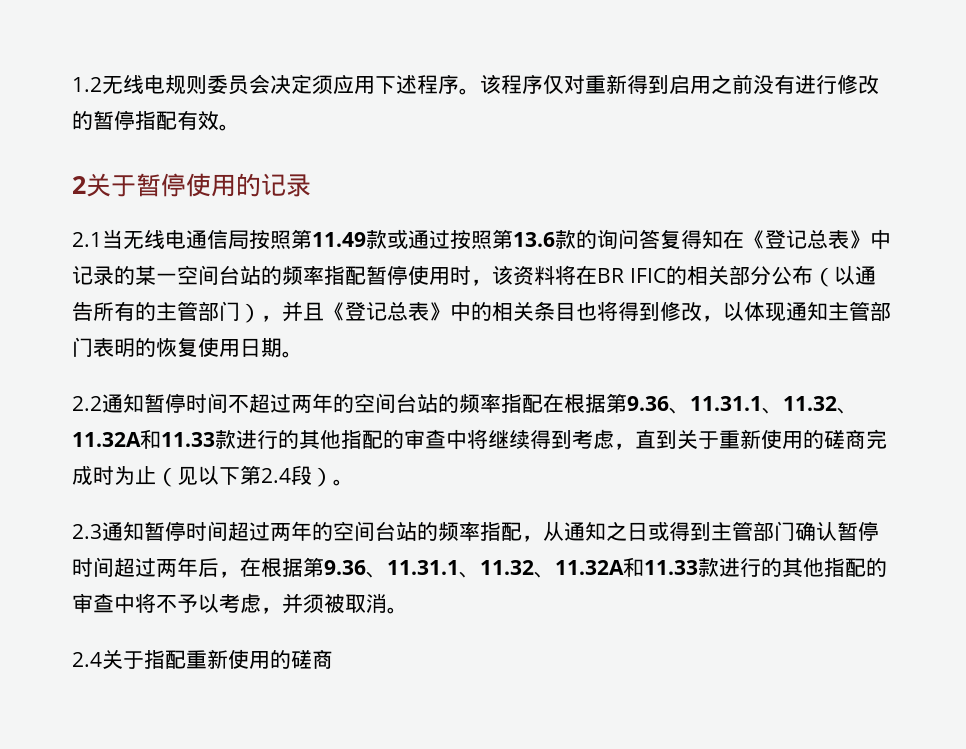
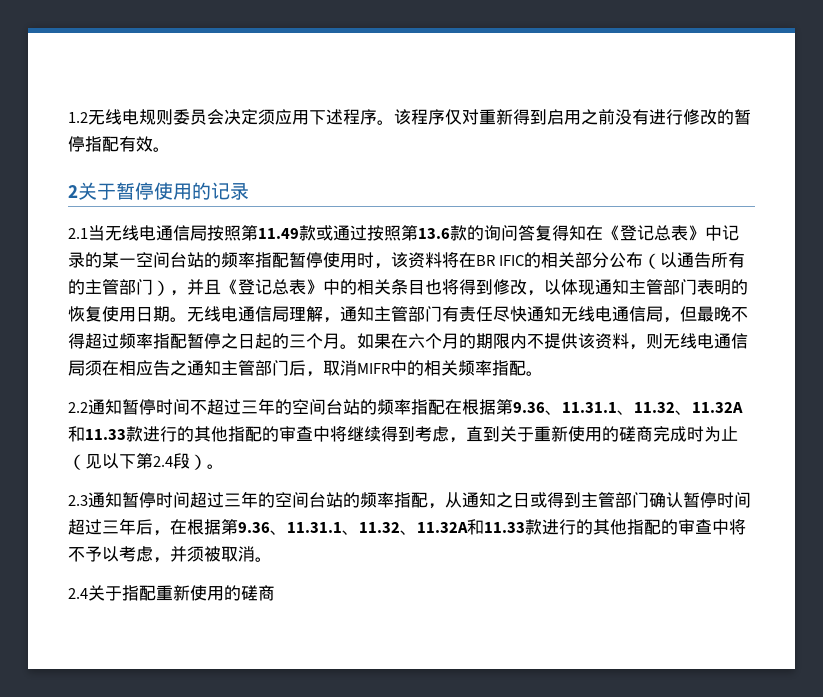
(303, 354) none -> [187,306,748,323] [68,333,748,350] [68,360,543,377] 无线电通信局理解，通知主管部门有责任尽快通知无线电通信局，但最晚不得超过频率指配暂停之日起的三个月。如果在六个月的期限内不提供该资料，则无线电通信局须在相应告之通知主管部门后，取消MIFR中的相关频率指配。
[291,395,312,413] 两 -> [241,400,258,414] 三
[270,523,291,541] 两 -> [224,493,241,507] 三
[156,559,177,577] 两 -> [102,520,119,534] 三

